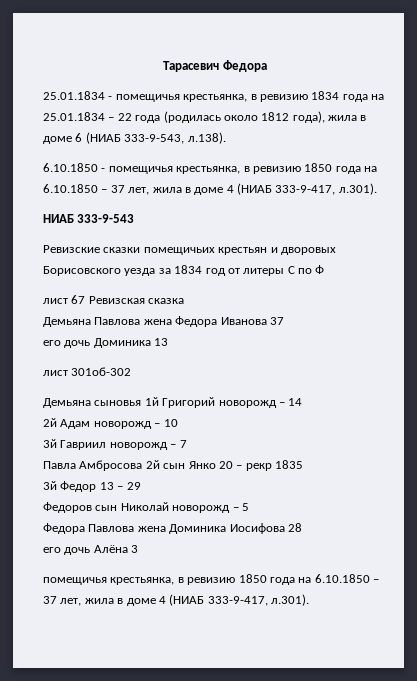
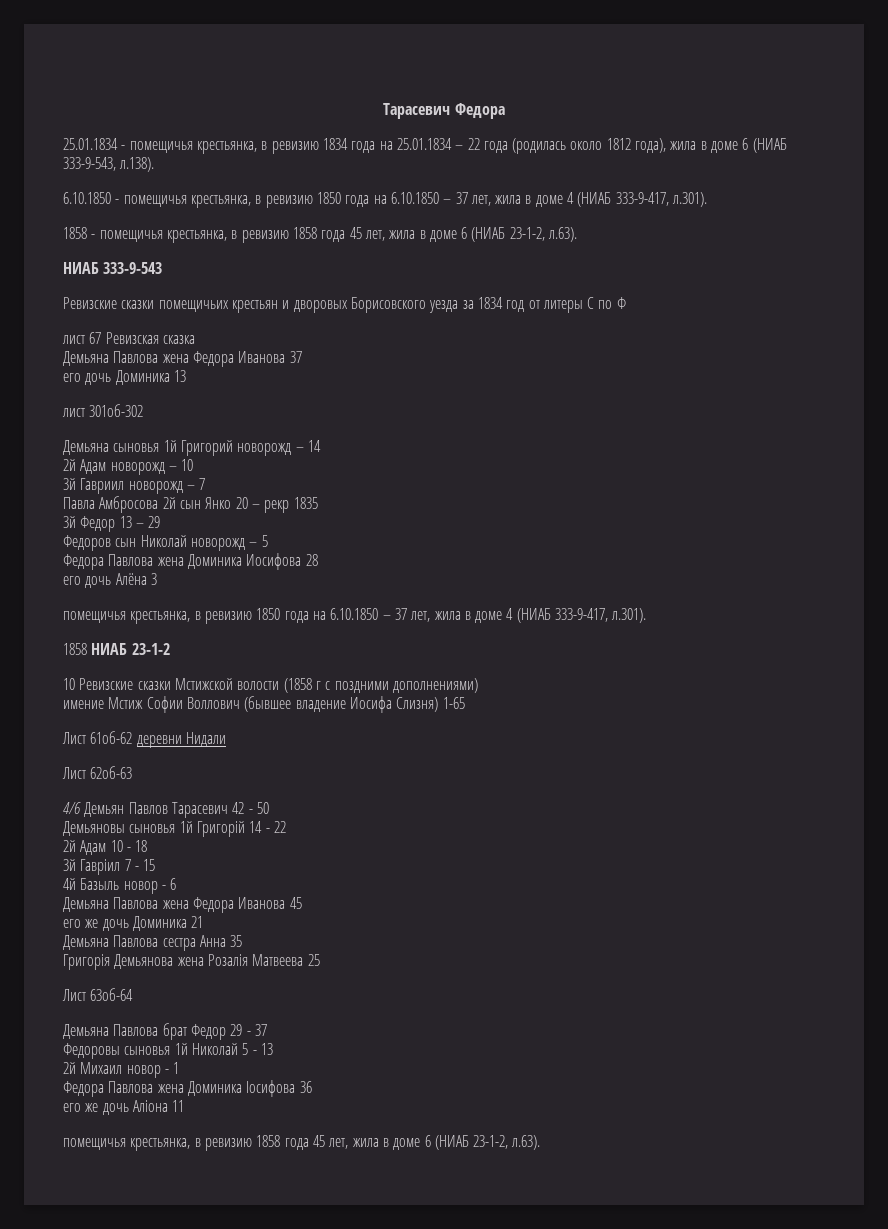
(377, 189) none -> [63,227,578,243] // 1858 - помещичья крестьянка, в ревизию 1858 года 45 лет, жила в доме 6 (НИАБ 23-1-2, л.63).
(309, 600) none -> [63,643,170,655] [63,678,478,693] [63,696,465,713] [62,731,226,748] [62,766,133,779] [63,802,269,818] [63,821,286,837] [63,840,148,855] [63,859,156,875] [63,878,177,894] [63,897,302,913] [63,916,204,931] [63,935,243,951] [63,954,320,970] [62,988,134,1001] [63,1023,267,1040] [63,1043,273,1059] [63,1062,180,1078] [63,1080,312,1097] [63,1100,185,1115] [63,1135,541,1151] // 1858 НИАБ 23-1-2 // 10 Ревизские сказки Мстижской волости (1858 г с поздними дополнениями) // имение Мстиж Софии Воллович (бывшее владение Иосифа Слизня) 1-65 // Лист 61об-62 деревни Нидали // Лист 62об-63 // 4/6 Демьян Павлов Тарасевич 42 - 50 // Демьяновы сыновья 1й Григорiй 14 - 22 // 2й Адам 10 - 18 // 3й Гаврiил 7 - 15 // 4й Базыль новор - 6 // Демьяна Павлова жена Федора Иванова 45 // его же дочь Доминика 21 // Демьяна Павлова сестра Анна 35 // Григорiя Демьянова жена Розалiя Матвеева 25 // Лист 63об-64 // Демьяна Павлова брат Федор 29 - 37 // Федоровы сыновья 1й Николай 5 - 13 // 2й Михаил новор - 1 // Федора Павлова жена Доминика Iосифова 36 // его же дочь Алiона 11 // помещичья крестьянка, в ревизию 1858 года 45 лет, жила в доме 6 (НИАБ 23-1-2, л.63).

